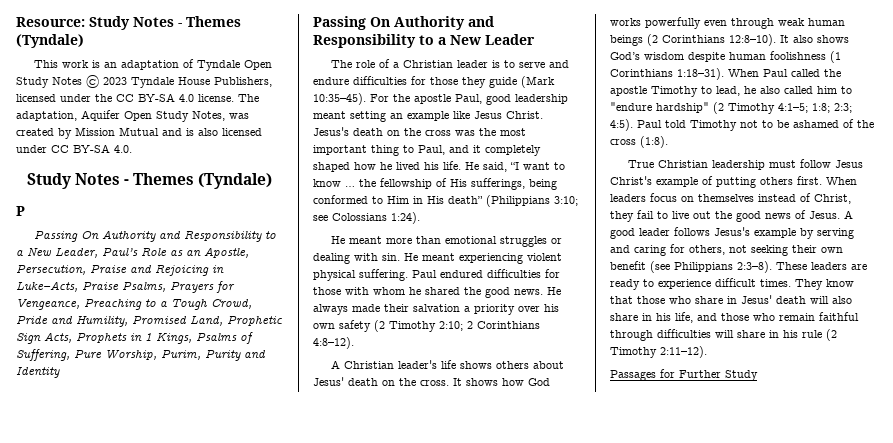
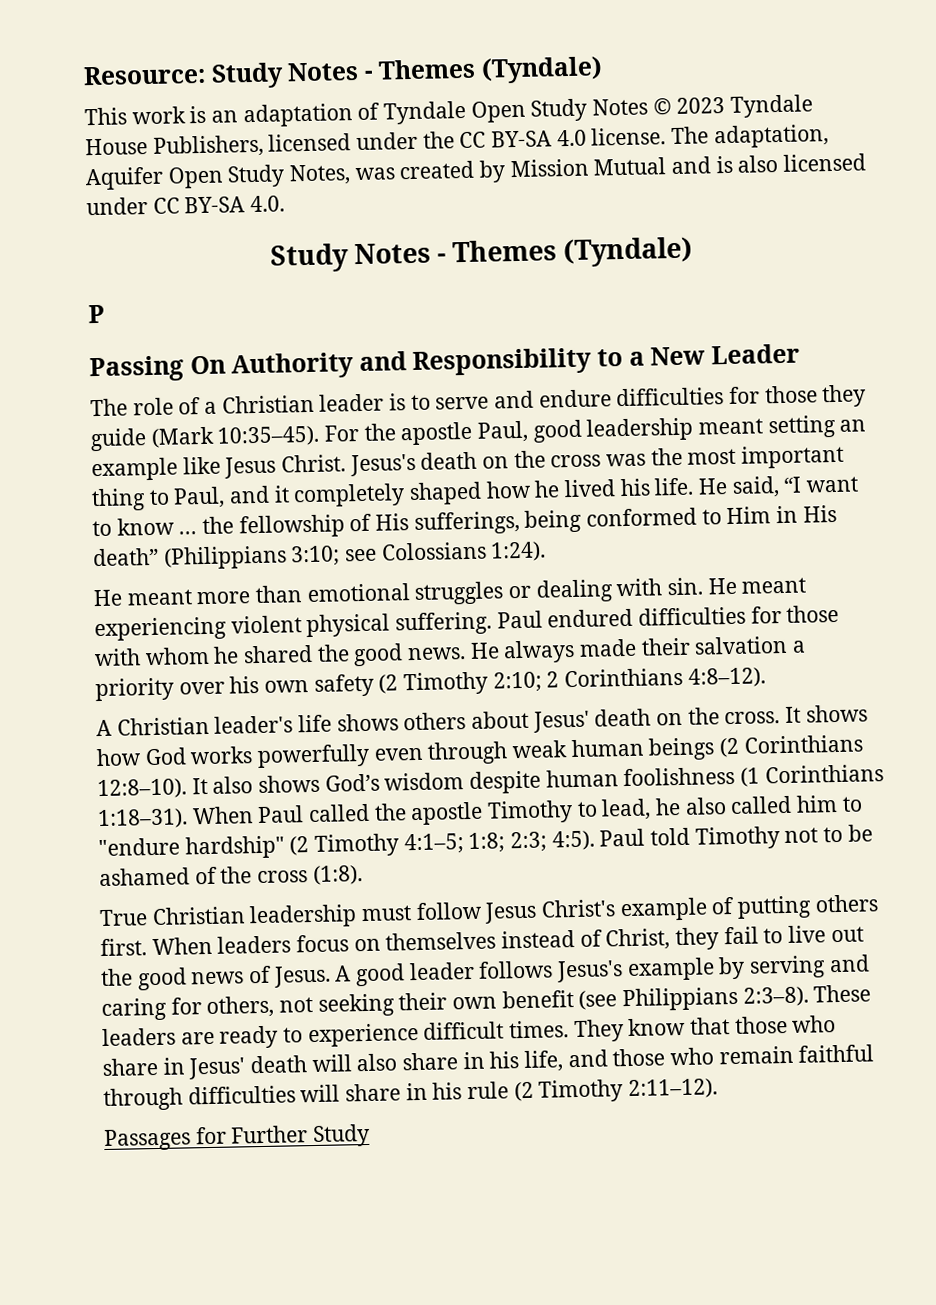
[33,230,276,242] [16,247,249,258] [16,265,224,276] [16,281,235,293] [16,299,252,310] [16,316,283,327] [16,332,253,344] [16,349,266,361] [16,367,60,378] // Passing On Authority and Responsibility to a New Leader, Paul’s Role as an Apostle, Persecution, Praise and Rejoicing in Luke–Acts, Praise Psalms, Prayers for Vengeance, Preaching to a Tough Crowd, Pride and Humility, Promised Land, Prophetic Sign Acts, Prophets in 1 Kings, Psalms of Suffering, Pure Worship, Purim, Purity and Identity -> (105, 314) none

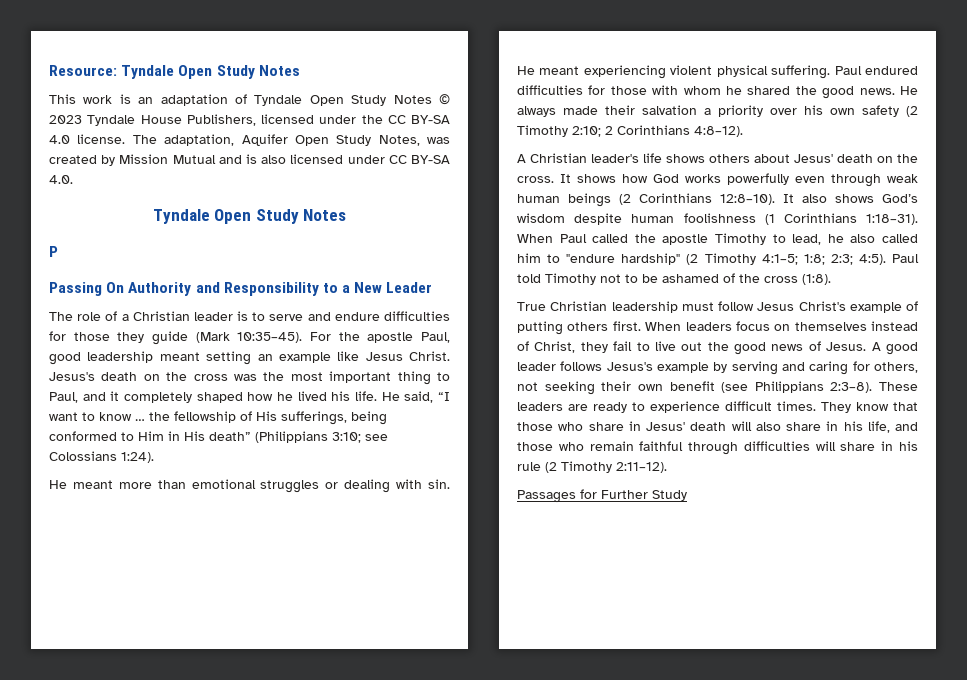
[210,56,604,89] Study Notes - Themes (Tyndale) -> [121,65,300,79] Tyndale Open Study Notes
[269,236,694,273] Study Notes - Themes (Tyndale) -> [152,209,347,224] Tyndale Open Study Notes

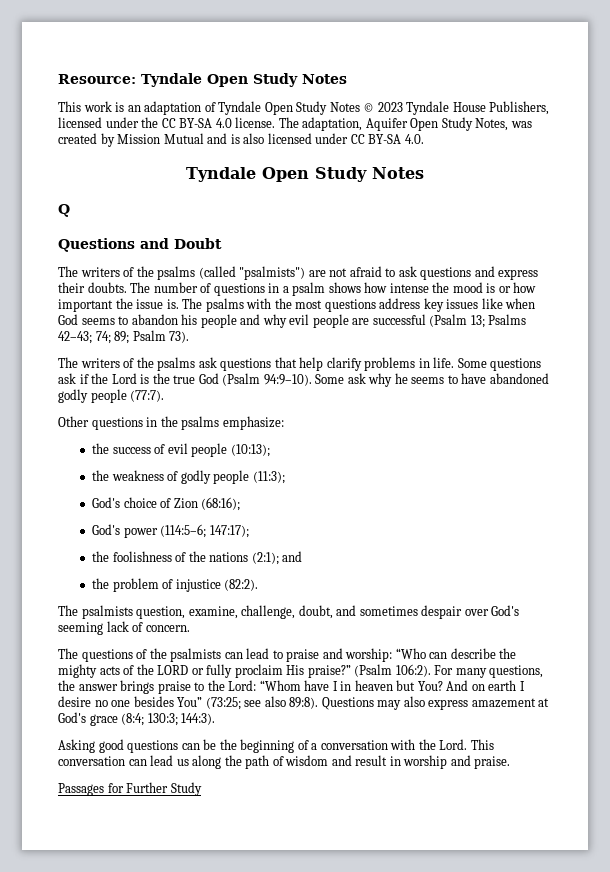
[49,246,58,257] [49,282,433,296] [49,311,451,321] [49,331,451,345] [49,351,450,365] [49,371,450,385] [49,391,451,403] [49,411,387,425] [49,431,388,443] [49,451,154,463] [49,479,451,493] [517,65,918,79] [517,85,918,99] [517,105,918,117] [517,125,743,137] [517,153,918,163] [517,173,918,187] [517,193,918,207] [517,213,918,225] [517,233,918,245] [517,253,920,265] [517,273,831,285] [517,301,918,313] [517,321,918,335] [517,341,918,355] [517,361,918,375] [517,381,918,395] [517,401,918,413] [517,421,918,433] [517,441,918,455] [517,461,667,473] P // Passing On Authority and Responsibility to a New Leader // The role of a Christian leader is to serve and endure difficulties for those they guide (Mark 10:35–45). For the apostle Paul, good leadership meant setting an example like Jesus Christ. Jesus's death on the cross was the most important thing to Paul, and it completely shaped how he lived his life. He said, “I want to know … the fellowship of His sufferings, being conformed to Him in His death” (Philippians 3:10; see Colossians 1:24). // He meant more than emotional struggles or dealing with sin. He meant experiencing violent physical suffering. Paul endured difficulties for those with whom he shared the good news. He always made their salvation a priority over his own safety (2 Timothy 2:10; 2 Corinthians 4:8–12). // A Christian leader's life shows others about Jesus' death on the cross. It shows how God works powerfully even through weak human beings (2 Corinthians 12:8–10). It also shows God’s wisdom despite human foolishness (1 Corinthians 1:18–31). When Paul called the apostle Timothy to lead, he also called him to "endure hardship" (2 Timothy 4:1–5; 1:8; 2:3; 4:5). Paul told Timothy not to be ashamed of the cross (1:8). // True Christian leadership must follow Jesus Christ's example of putting others first. When leaders focus on themselves instead of Christ, they fail to live out the good news of Jesus. A good leader follows Jesus's example by serving and caring for others, not seeking their own benefit (see Philippians 2:3–8). These leaders are ready to experience difficult times. They know that those who share in Jesus' death will also share in his life, and those who remain faithful through difficulties will share in his rule (2 Timothy 2:11–12). -> [58,204,70,217] [58,238,222,252] [58,266,539,280] [58,282,537,296] [58,298,536,312] [58,314,527,328] [58,330,190,344] [58,357,542,371] [58,373,549,387] [58,389,165,403] [58,416,284,430] [92,443,270,457] [92,470,285,484] [92,497,241,511] [92,524,249,538] [92,551,303,565] [92,578,259,592] [58,605,520,619] [58,621,190,635] [58,648,517,662] [58,664,544,678] [58,680,525,694] [58,696,550,710] [58,712,216,726] [58,739,494,753] [58,755,511,769] Q // Questions and Doubt // The writers of the psalms (called "psalmists") are not afraid to ask questions and express their doubts. The number of questions in a psalm shows how intense the mood is or how important the issue is. The psalms with the most questions address key issues like when God seems to abandon his people and why evil people are successful (Psalm 13; Psalms 42–43; 74; 89; Psalm 73). // The writers of the psalms ask questions that help clarify problems in life. Some questions ask if the Lord is the true God (Psalm 94:9–10). Some ask why he seems to have abandoned godly people (77:7). // Other questions in the psalms emphasize: // the success of evil people (10:13); // the weakness of godly people (11:3); // God's choice of Zion (68:16); // God's power (114:5–6; 147:17); // the foolishness of the nations (2:1); and // the problem of injustice (82:2). // The psalmists question, examine, challenge, doubt, and sometimes despair over God's seeming lack of concern. // The questions of the psalmists can lead to praise and worship: “Who can describe the mighty acts of the LORD or fully proclaim His praise?” (Psalm 106:2). For many questions, the answer brings praise to the Lord: “Whom have I in heaven but You? And on earth I desire no one besides You” (73:25; see also 89:8). Questions may also express amazement at God's grace (8:4; 130:3; 144:3). // Asking good questions can be the beginning of a conversation with the Lord. This conversation can lead us along the path of wisdom and result in worship and praise.

